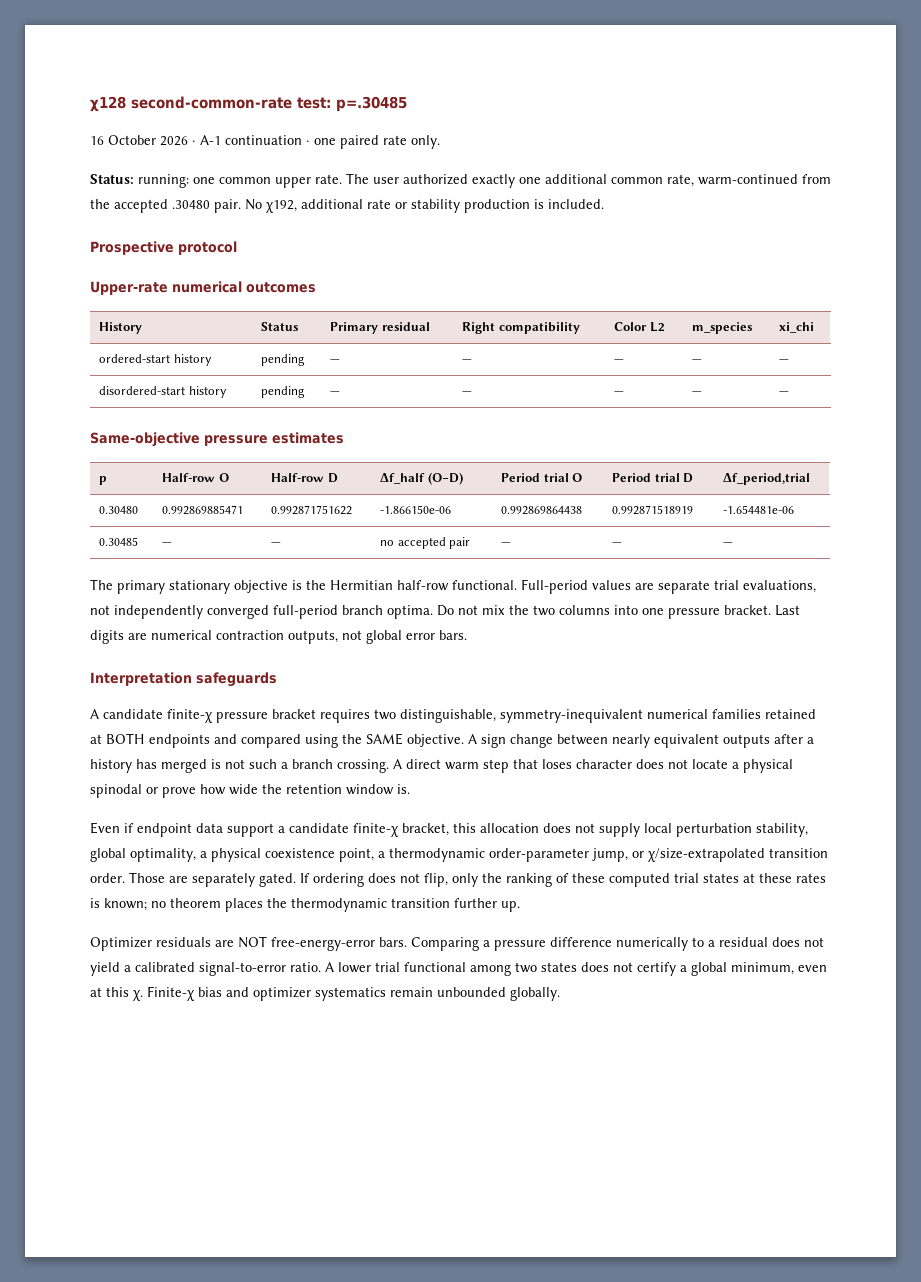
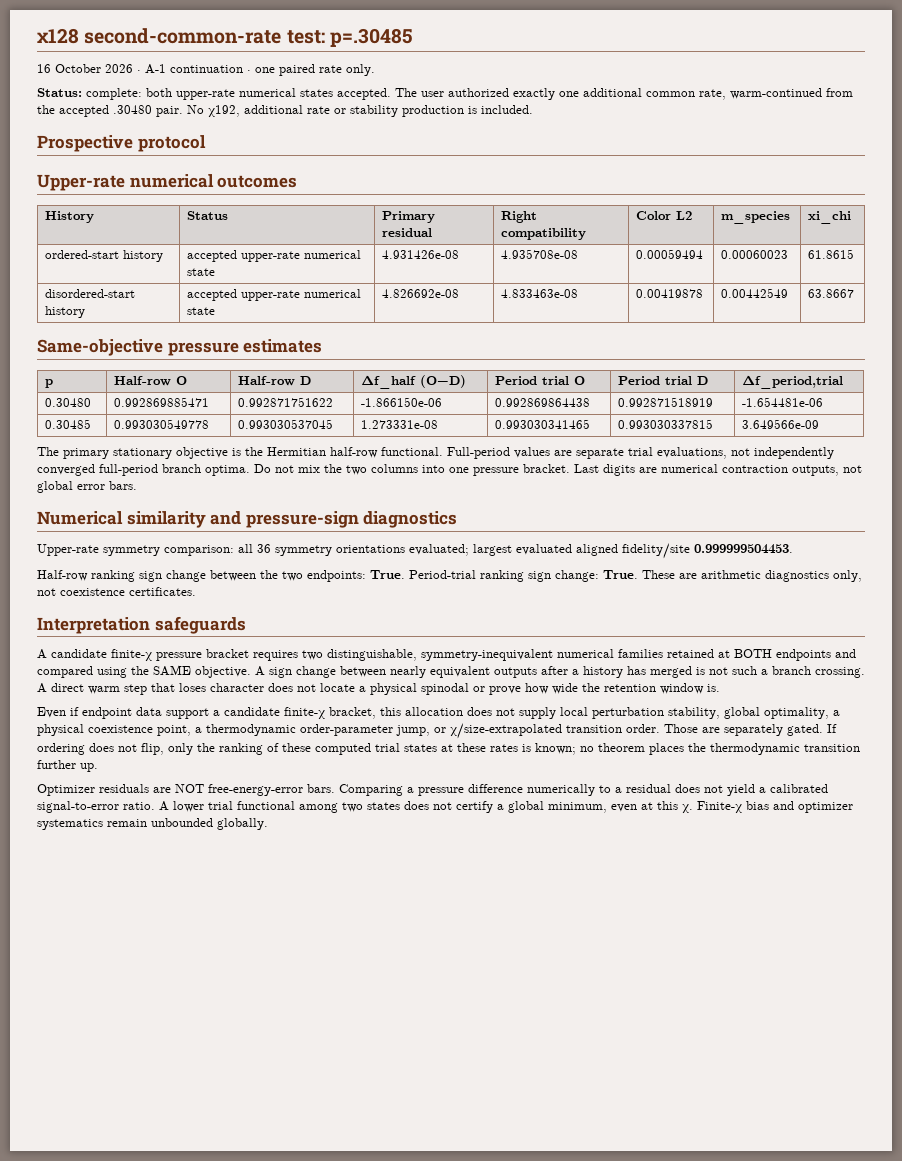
[138,174,342,188] running: one common upper rate. -> [86,88,391,100] complete: both upper-rate numerical states accepted.
[261,354,306,366] [330,359,341,363] [462,359,473,363] [614,359,625,363] [692,359,703,363] [779,359,790,363] [99,386,227,398] [261,386,306,398] [330,391,341,395] [462,391,473,395] [614,391,625,395] [692,391,703,395] [779,391,790,395] pending | — | — | — | — | — // disordered-start history | pending | — | — | — | — | — -> [187,250,362,262] [187,268,216,276] [382,250,460,259] [501,249,579,259] [636,249,704,259] [721,250,789,259] [808,249,855,259] [45,289,136,298] [45,306,86,318] [187,289,362,301] [187,307,216,315] [382,289,460,298] [501,289,579,298] [636,289,704,298] [721,288,789,298] [808,289,855,298] accepted upper-rate numerical state | 4.931426e-08 | 4.935708e-08 | 0.00059494 | 0.00060023 | 61.8615 // disordered-start history | accepted upper-rate numerical state | 4.826692e-08 | 4.833463e-08 | 0.00419878 | 0.00442549 | 63.8667
[162,542,173,546] [271,542,282,546] [380,537,471,549] [501,542,512,546] [612,542,623,546] [723,542,734,546] — | — | no accepted pair | — | — | — -> [114,419,210,429] [238,419,334,429] [361,420,439,429] [495,419,591,429] [618,419,714,429] [742,419,820,429] 0.993030549778 | 0.993030537045 | 1.273331e-08 | 0.993030341465 | 0.993030337815 | 3.649566e-09
(467, 635) none -> [37,511,458,528] [37,543,793,559] [37,570,862,582] [37,587,196,596] // Numerical similarity and pressure-sign diagnostics // Upper-rate symmetry comparison: all 36 symmetry orientations evaluated; largest evaluated aligned fidelity/site 0.999999504453. // Half-row ranking sign change between the two endpoints: True. Period-trial ranking sign change: True. These are arithmetic diagnostics only, not coexistence certificates.

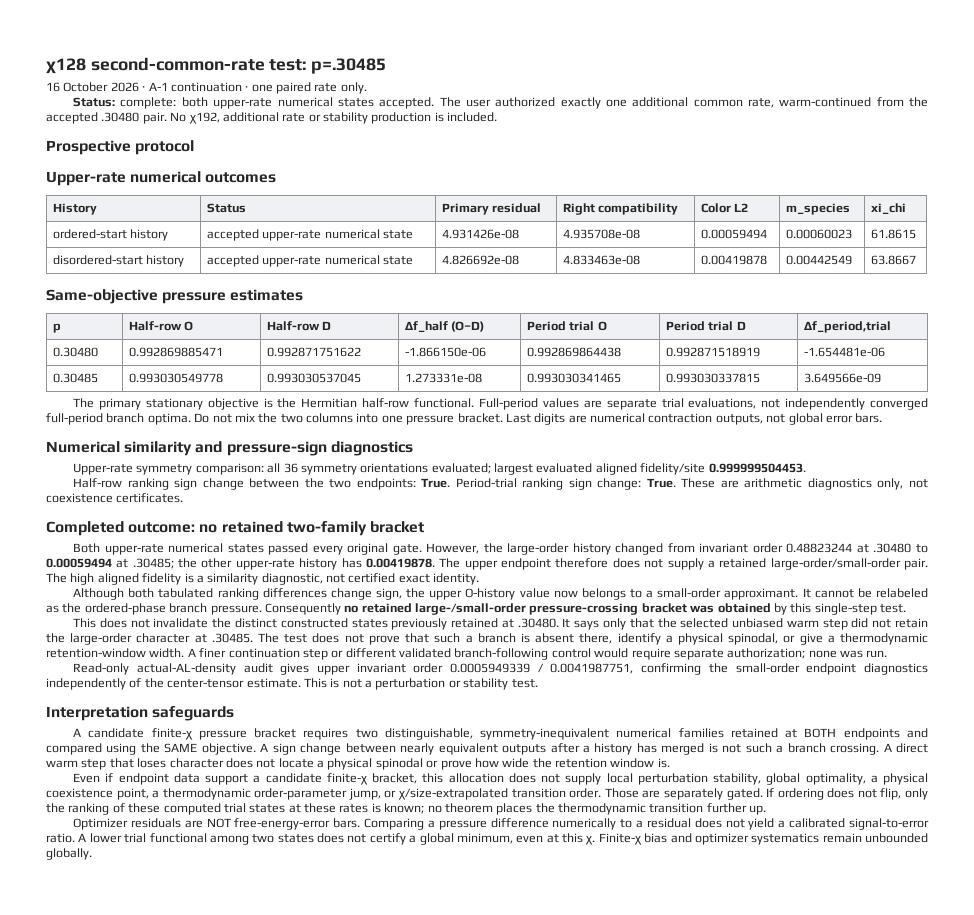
(196, 591) none -> [46,521,424,536] [73,543,928,555] [46,558,928,570] [46,573,480,585] [73,588,928,600] [46,603,906,615] [73,618,929,630] [46,633,929,645] [46,648,888,660] [73,663,929,675] [46,678,538,690] // Completed outcome: no retained two-family bracket // Both upper-rate numerical states passed every original gate. However, the large-order history changed from invariant order 0.48823244 at .30480 to 0.00059494 at .30485; the other upper-rate history has 0.00419878. The upper endpoint therefore does not supply a retained large-order/small-order pair. The high aligned fidelity is a similarity diagnostic, not certified exact identity. // Although both tabulated ranking differences change sign, the upper O-history value now belongs to a small-order approximant. It cannot be relabeled as the ordered-phase branch pressure. Consequently no retained large-/small-order pressure-crossing bracket was obtained by this single-step test. // This does not invalidate the distinct constructed states previously retained at .30480. It says only that the selected unbiased warm step did not retain the large-order character at .30485. The test does not prove that such a branch is absent there, identify a physical spinodal, or give a thermodynamic retention-window width. A finer continuation step or different validated branch-following control would require separate authorization; none was run. // Read-only actual-AL-density audit gives upper invariant order 0.0005949339 / 0.0041987751, confirming the small-order endpoint diagnostics independently of the center-tensor estimate. This is not a perturbation or stability test.

